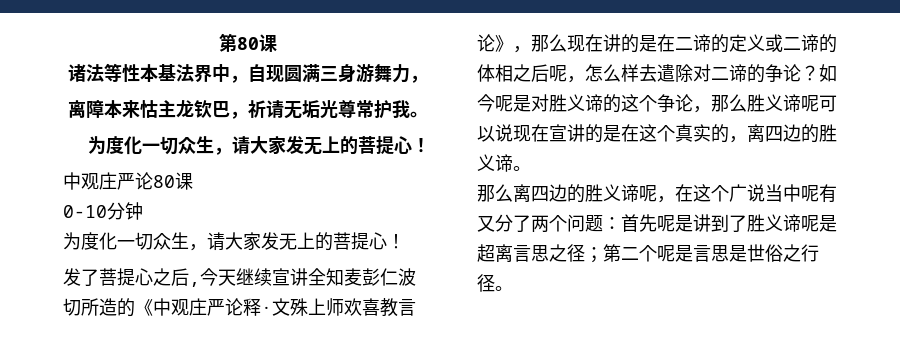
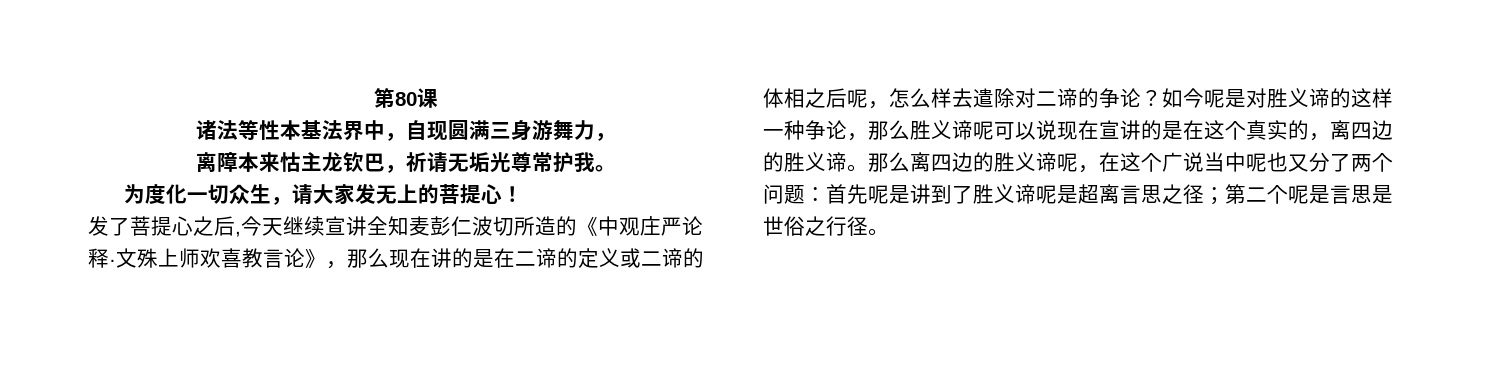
[63,172,193,190] [63,202,143,220] [63,232,405,251] // 中观庄严论80课 // 0-10分钟 // 为度化一切众生，请大家发无上的菩提心！ -> (524, 194) none
[639,95,657,112] 个 -> [1372,88,1393,108] [763,120,805,140] 样一种
(531, 168) // -> (868, 168) none
[819,184,837,203] 有 -> [1267,152,1288,172] 也

